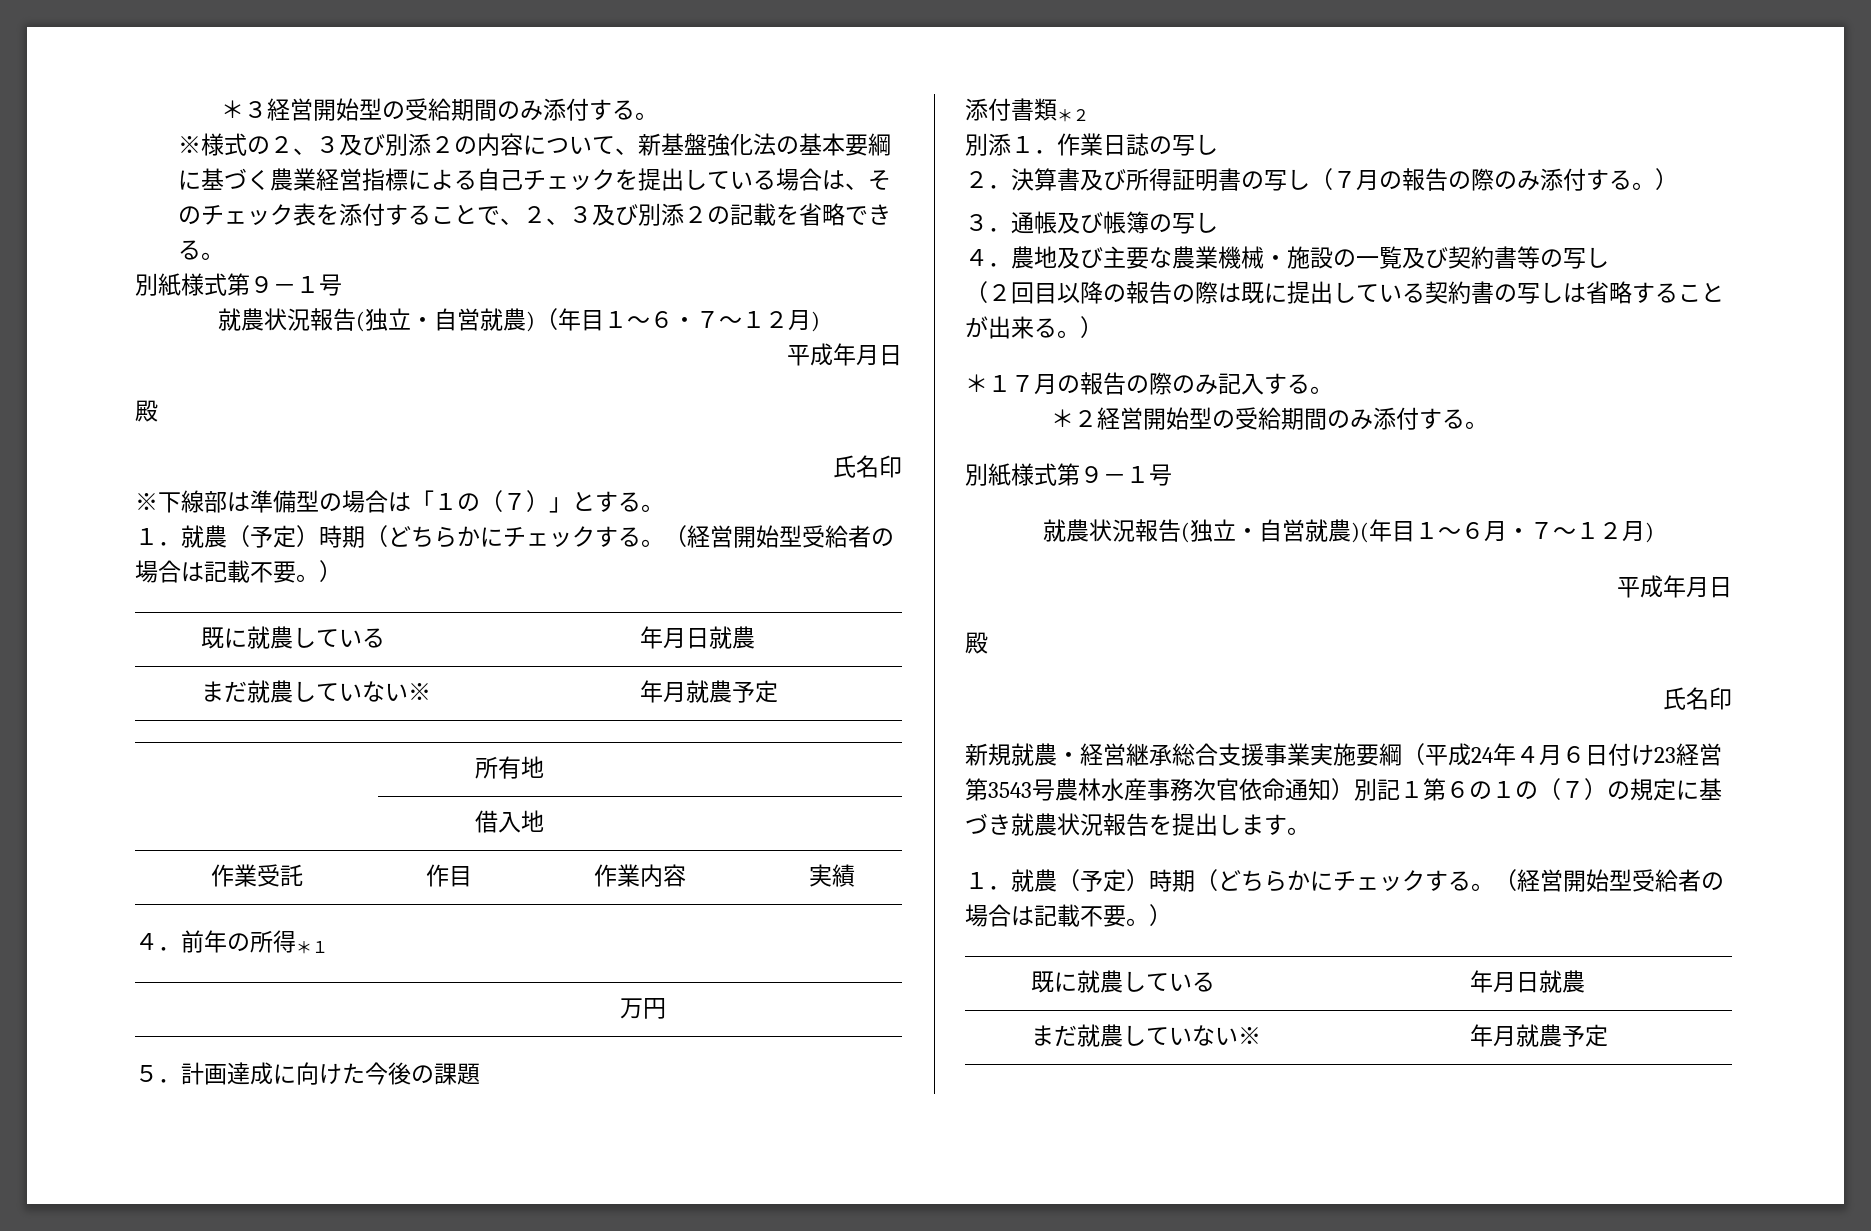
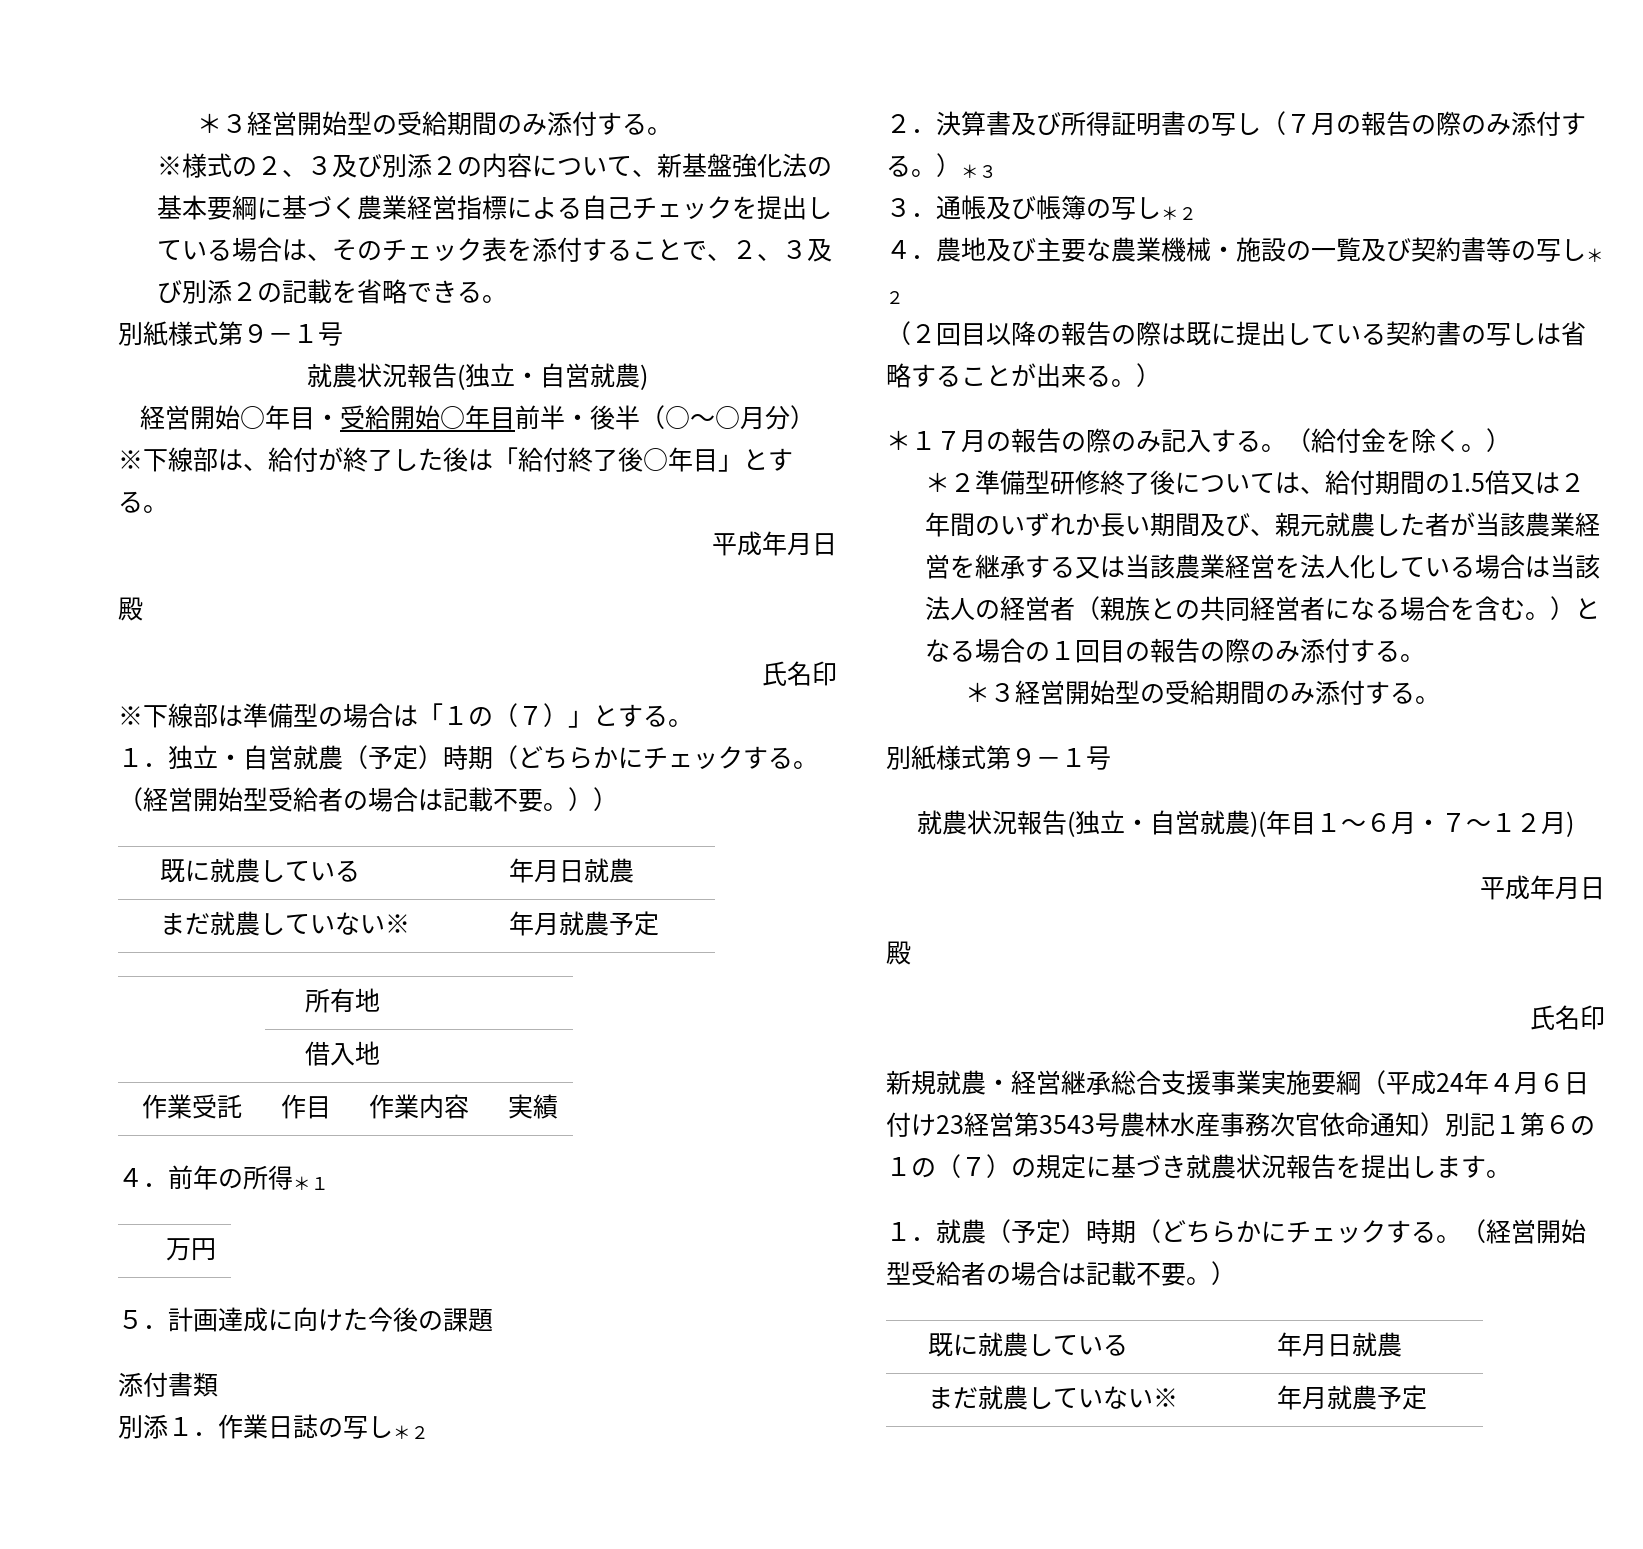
[534,308,820,332] （年目１～６・７～１２月) -> [140,405,815,430] [118,447,793,472] [118,491,168,513] // 経営開始○年目・受給開始○年目前半・後半（○～○月分） // ※下線部は、給付が終了した後は「給付終了後○年目」とする。
(181, 544) none -> [168,745,293,770] 独立・自営
(342, 571) none -> [593,787,618,811] ）
[1057,109,1089,122] ＊２ -> (218, 1384) none
(1218, 144) none -> [393,1425,429,1439] ＊２
(1678, 179) none -> [961,164,997,178] ＊３
(1218, 222) none -> [1161,206,1197,220] ＊２
(1609, 257) none -> [1586,248,1604,262] [886,291,904,304] ＊２
[1050,409,1097,427] // ＊２ -> [1286,428,1511,453] [925,470,1586,495] [925,512,1601,537] [925,554,1601,579] [925,596,1601,621] [925,638,1426,663] [964,682,1015,702] （給付金を除く。） // ＊２準備型研修終了後については、給付期間の1.5倍又は２年間のいずれか長い期間及び、親元就農した者が当該農業経営を継承する又は当該農業経営を法人化している場合は当該法人の経営者（親族との共同経営者になる場合を含む。）となる場合の１回目の報告の際のみ添付する。 // ＊３

